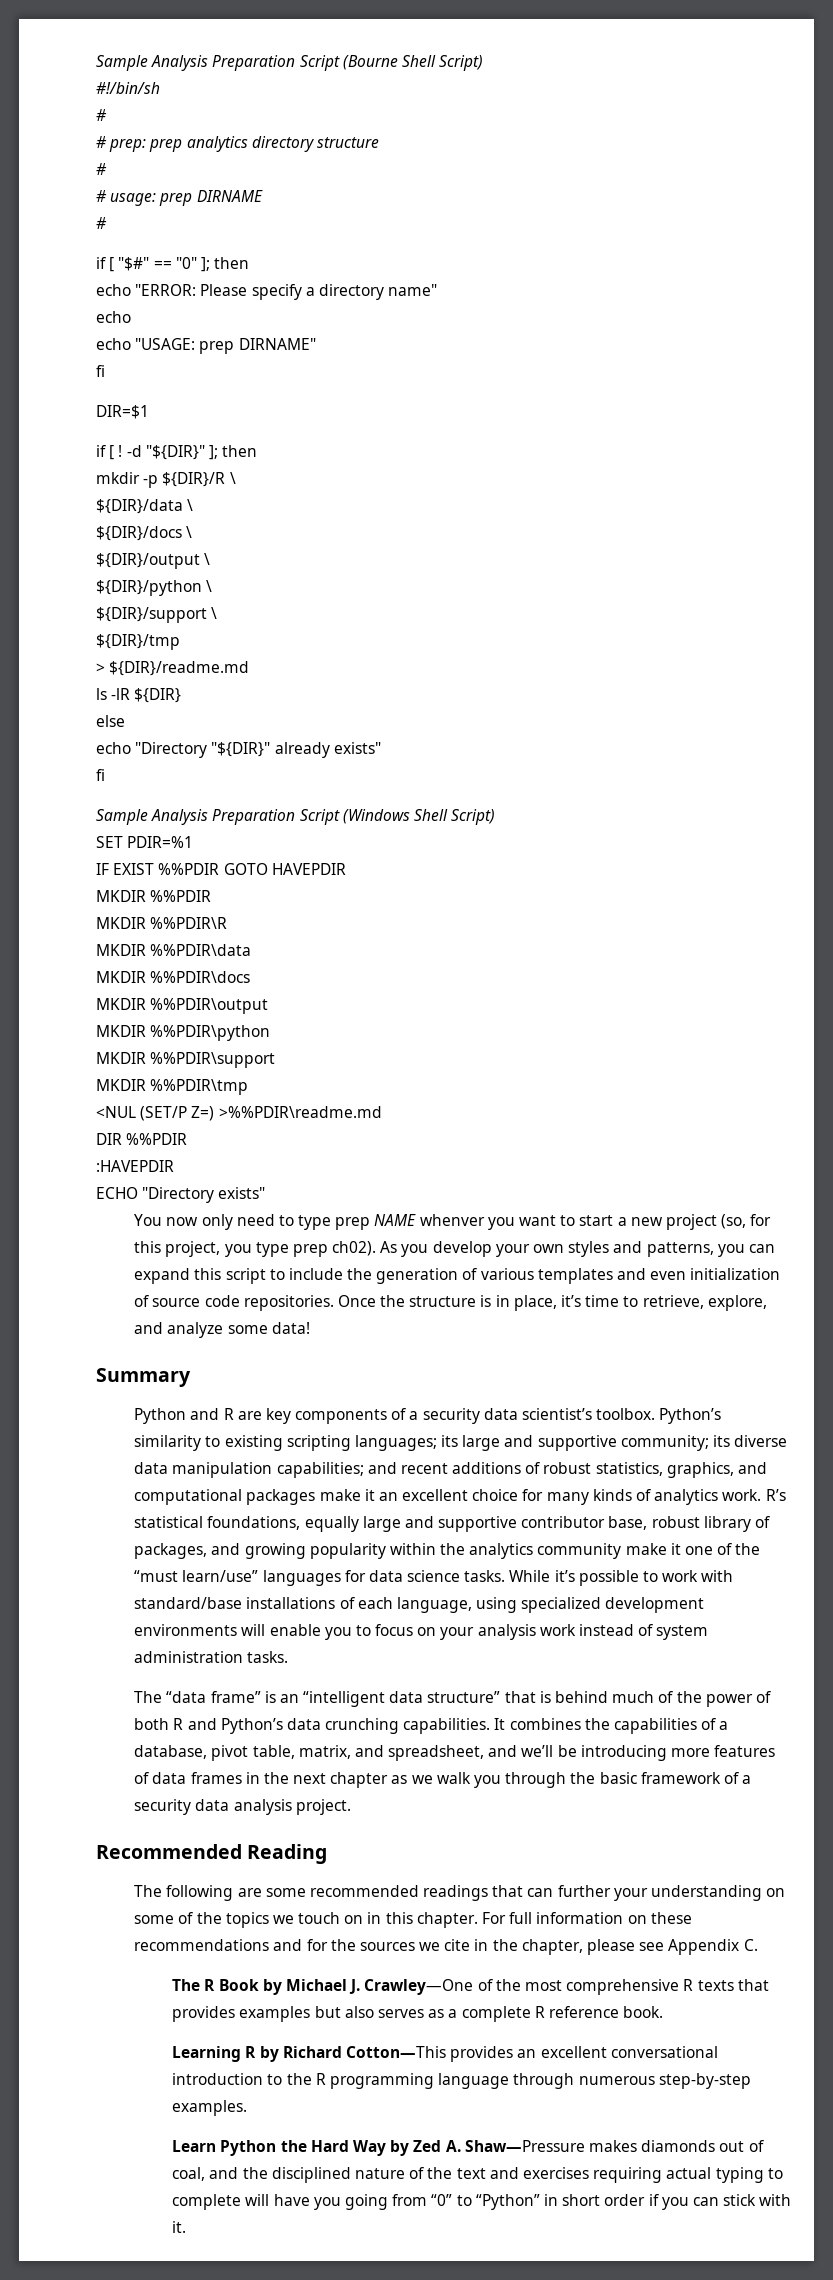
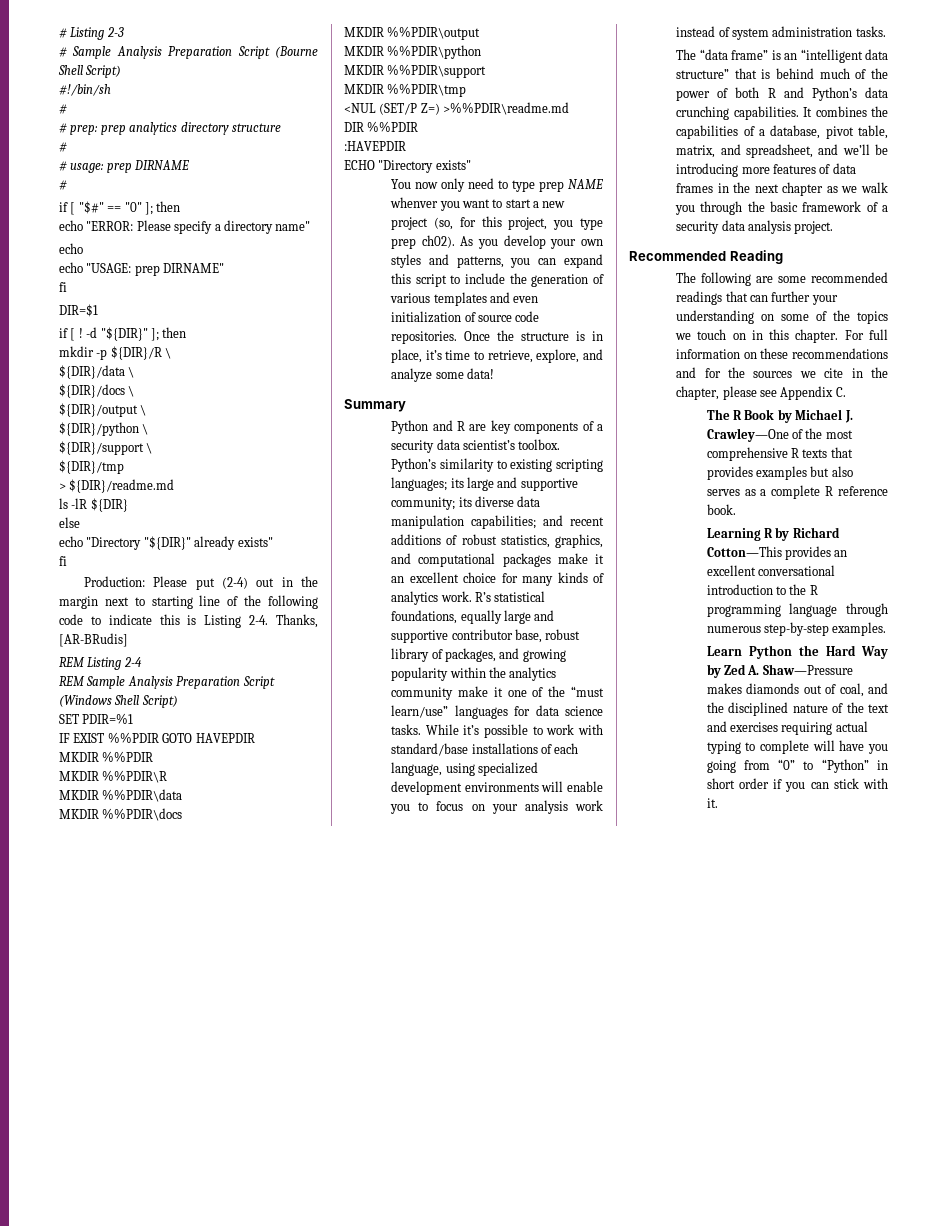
(96, 63) none -> [59,27,124,40] [59,47,67,57] # Listing 2-3 // #
(105, 775) none -> [84,576,318,590] [59,595,318,609] [59,614,318,628] [59,633,128,647] [59,657,142,670] [59,676,85,686] Production: Please put (2-4) out in the margin next to starting line of the following code to indicate this is Listing 2-4. Thanks, [AR-BRudis] // REM Listing 2-4 // REM

